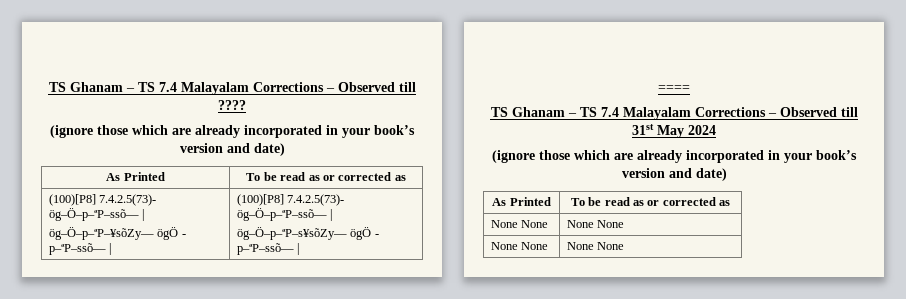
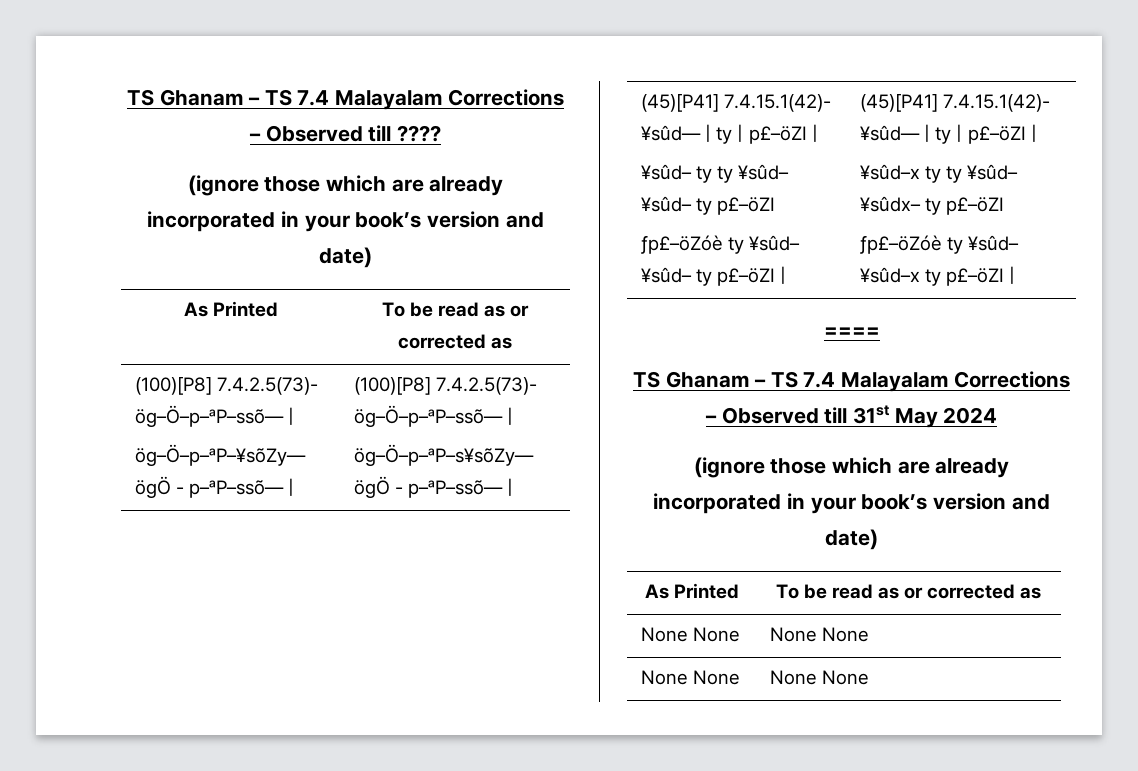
(301, 249) none -> [641,94,832,112] [641,124,818,144] [641,164,790,183] [641,196,776,215] [641,235,801,254] [641,266,787,286] [860,94,1051,112] [860,124,1037,144] [860,164,1019,183] [860,196,1005,215] [860,235,1020,254] [860,266,1016,286] // (45)[P41] 7.4.15.1(42)- ¥sûd— | ty | p£–öZI | // ¥sûd– ty ty ¥sûd– ¥sûd– ty p£–öZI // ƒp£–öZóè ty ¥sûd– ¥sûd– ty p£–öZI | | (45)[P41] 7.4.15.1(42)- ¥sûd— | ty | p£–öZI | // ¥sûd–x ty ty ¥sûd– ¥sûdx– ty p£–öZI // ƒp£–öZóè ty ¥sûd– ¥sûd–x ty p£–öZI |

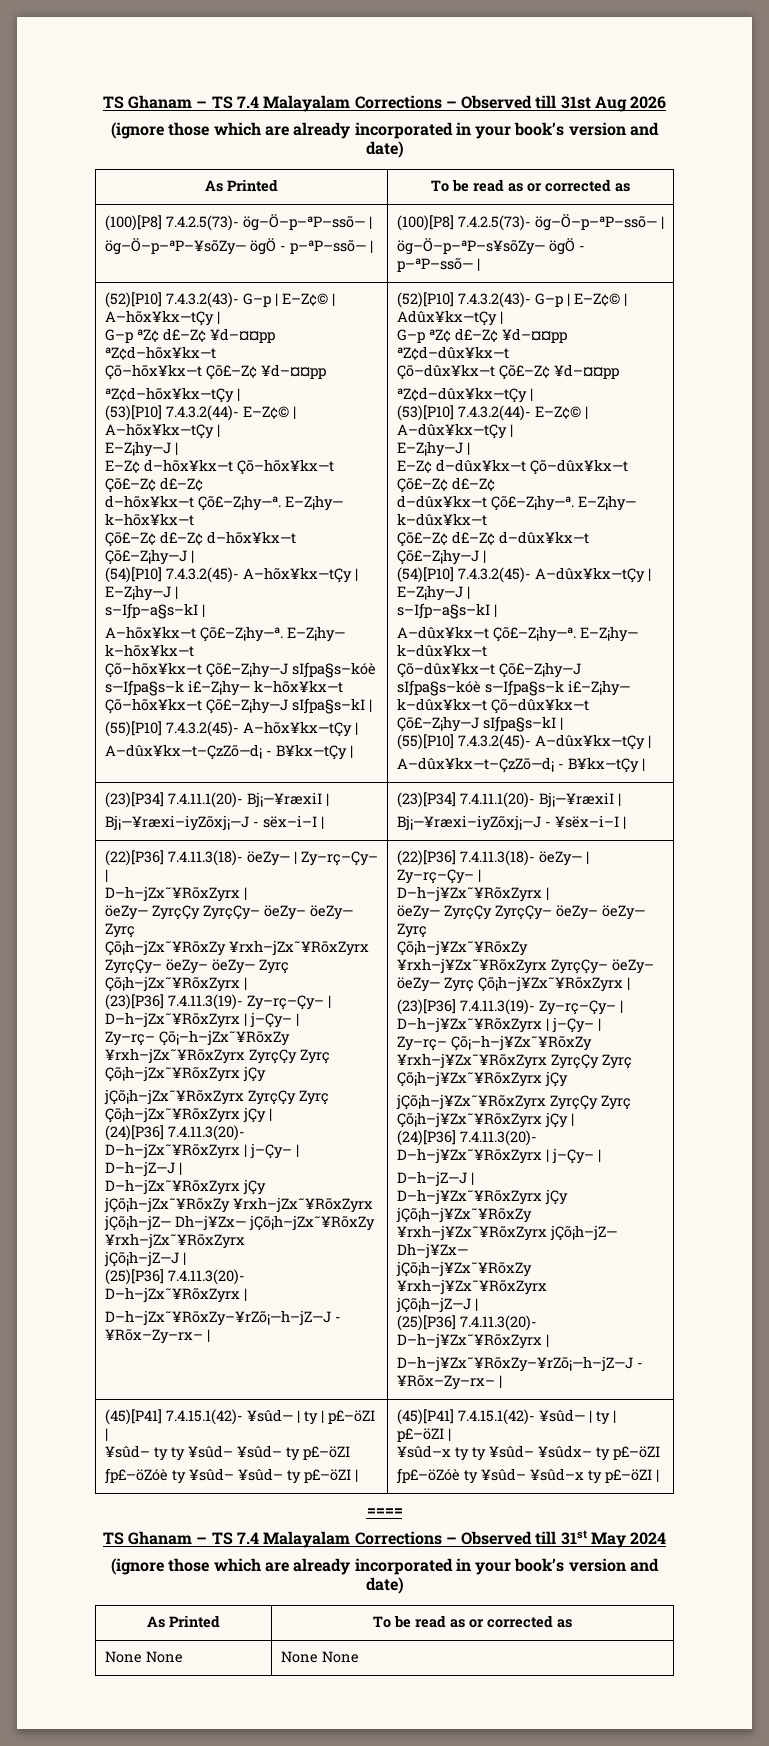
[397,125,442,142] ???? -> [560,96,667,112] 31st Aug 2026
(514, 487) none -> [104,292,335,308] [104,310,220,326] [104,328,275,343] [104,346,216,360] [104,364,326,380] [104,387,240,403] [104,405,296,421] [104,423,220,439] [104,441,178,457] [104,459,334,475] [104,477,203,493] [104,495,343,511] [104,513,194,526] [104,531,296,547] [104,549,194,565] [104,567,358,583] [104,585,178,601] [104,603,205,619] [104,626,345,642] [104,644,194,657] [104,662,376,678] [104,680,343,696] [104,698,372,714] [104,721,358,737] [104,744,353,760] [396,292,627,308] [396,310,503,326] [396,328,567,343] [396,346,509,360] [396,364,619,380] [396,387,533,403] [396,405,588,421] [396,423,513,439] [396,441,470,457] [396,459,628,475] [396,477,495,493] [396,495,636,511] [396,513,487,526] [396,531,589,547] [396,549,486,565] [396,567,651,583] [396,585,470,601] [396,603,497,619] [396,626,638,642] [396,644,487,657] [396,662,581,678] [396,680,630,696] [396,698,589,714] [396,716,563,732] [396,734,651,750] [396,757,645,773] [104,792,329,808] [104,815,324,831] [396,792,621,808] [396,815,626,831] [104,850,378,866] [104,869,108,882] [104,886,247,902] [104,905,353,920] [104,923,135,938] [104,940,369,956] [104,959,289,974] [104,976,247,992] [104,994,331,1010] [104,1012,299,1028] [104,1030,290,1046] [104,1048,330,1064] [104,1066,266,1082] [103,1089,329,1105] [104,1107,272,1123] [104,1125,245,1141] [104,1143,299,1159] [104,1161,182,1177] [104,1179,266,1195] [103,1197,373,1213] [103,1215,375,1231] [104,1233,245,1249] [103,1251,186,1267] [104,1269,245,1285] [104,1287,247,1303] [104,1310,341,1326] [104,1329,210,1344] [396,850,589,866] [396,869,481,884] [396,886,549,902] [396,905,645,920] [396,923,427,938] [396,940,528,956] [396,958,654,974] [396,976,630,992] [396,999,623,1015] [396,1017,601,1033] [396,1035,592,1051] [396,1053,632,1069] [396,1071,568,1087] [395,1094,631,1110] [396,1112,574,1128] [396,1130,537,1146] [396,1148,601,1164] [396,1171,474,1187] [396,1189,568,1205] [395,1207,532,1223] [396,1225,617,1241] [396,1243,468,1259] [395,1261,532,1277] [396,1279,547,1295] [395,1297,478,1313] [396,1315,537,1331] [396,1333,549,1349] [396,1356,643,1372] [396,1375,502,1390] // (52)[P10] 7.4.3.2(43)- G–p | E–Z¢© | A–hõx¥kx—tÇy | // G–p ªZ¢ d£–Z¢ ¥d–¤¤pp ªZ¢d–hõx¥kx—t // Çõ–hõx¥kx—t Çõ£–Z¢ ¥d–¤¤pp // ªZ¢d–hõx¥kx—tÇy | // (53)[P10] 7.4.3.2(44)- E–Z¢© | A–hõx¥kx—tÇy | // E–Z¡hy—J | // E–Z¢ d–hõx¥kx—t Çõ–hõx¥kx—t Çõ£–Z¢ d£–Z¢ // d–hõx¥kx—t Çõ£–Z¡hy—ª. E–Z¡hy— k–hõx¥kx—t // Çõ£–Z¢ d£–Z¢ d–hõx¥kx—t Çõ£–Z¡hy—J | // (54)[P10] 7.4.3.2(45)- A–hõx¥kx—tÇy | E–Z¡hy—J | // s–Iƒp–a§s–kI | // A–hõx¥kx—t Çõ£–Z¡hy—ª. E–Z¡hy— k–hõx¥kx—t // Çõ–hõx¥kx—t Çõ£–Z¡hy—J sIƒpa§s–kóè s—Iƒpa§s–k i£–Z¡hy— k–hõx¥kx—t Çõ–hõx¥kx—t Çõ£–Z¡hy—J sIƒpa§s–kI | // (55)[P10] 7.4.3.2(45)- A–hõx¥kx—tÇy | // A–dûx¥kx—t–ÇzZõ—d¡ - B¥kx—tÇy | | (52)[P10] 7.4.3.2(43)- G–p | E–Z¢© | Adûx¥kx—tÇy | // G–p ªZ¢ d£–Z¢ ¥d–¤¤pp ªZ¢d–dûx¥kx—t // Çõ–dûx¥kx—t Çõ£–Z¢ ¥d–¤¤pp // ªZ¢d–dûx¥kx—tÇy | // (53)[P10] 7.4.3.2(44)- E–Z¢© | A–dûx¥kx—tÇy | // E–Z¡hy—J | // E–Z¢ d–dûx¥kx—t Çõ–dûx¥kx—t Çõ£–Z¢ d£–Z¢ // d–dûx¥kx—t Çõ£–Z¡hy—ª. E–Z¡hy— k–dûx¥kx—t // Çõ£–Z¢ d£–Z¢ d–dûx¥kx—t Çõ£–Z¡hy—J | // (54)[P10] 7.4.3.2(45)- A–dûx¥kx—tÇy | E–Z¡hy—J | // s–Iƒp–a§s–kI | // A–dûx¥kx—t Çõ£–Z¡hy—ª. E–Z¡hy— k–dûx¥kx—t // Çõ–dûx¥kx—t Çõ£–Z¡hy—J sIƒpa§s–kóè s—Iƒpa§s–k i£–Z¡hy— k–dûx¥kx—t Çõ–dûx¥kx—t Çõ£–Z¡hy—J sIƒpa§s–kI | // (55)[P10] 7.4.3.2(45)- A–dûx¥kx—tÇy | // A–dûx¥kx—t–ÇzZõ—d¡ - B¥kx—tÇy | // (23)[P34] 7.4.11.1(20)- Bj¡—¥ræxiI | // Bj¡—¥ræxi–iyZõxj¡—J - sëx–i–I | | (23)[P34] 7.4.11.1(20)- Bj¡—¥ræxiI | // Bj¡—¥ræxi–iyZõxj¡—J - ¥sëx–i–I | // (22)[P36] 7.4.11.3(18)- öeZy— | Zy–rç–Çy– | // D–h–jZx˜¥RõxZyrx | // öeZy— ZyrçÇy ZyrçÇy– öeZy– öeZy— Zyrç // Çõ¡h–jZx˜¥RõxZy ¥rxh–jZx˜¥RõxZyrx ZyrçÇy– öeZy– öeZy— Zyrç Çõ¡h–jZx˜¥RõxZyrx | // (23)[P36] 7.4.11.3(19)- Zy–rç–Çy– | D–h–jZx˜¥RõxZyrx | j–Çy– | // Zy–rç– Çõ¡–h–jZx˜¥RõxZy ¥rxh–jZx˜¥RõxZyrx ZyrçÇy Zyrç Çõ¡h–jZx˜¥RõxZyrx jÇy // jÇõ¡h–jZx˜¥RõxZyrx ZyrçÇy Zyrç Çõ¡h–jZx˜¥RõxZyrx jÇy | // (24)[P36] 7.4.11.3(20)- D–h–jZx˜¥RõxZyrx | j–Çy– | // D–h–jZ—J | // D–h–jZx˜¥RõxZyrx jÇy jÇõ¡h–jZx˜¥RõxZy ¥rxh–jZx˜¥RõxZyrx jÇõ¡h–jZ— Dh–j¥Zx— jÇõ¡h–jZx˜¥RõxZy ¥rxh–jZx˜¥RõxZyrx // jÇõ¡h–jZ—J | // (25)[P36] 7.4.11.3(20)- D–h–jZx˜¥RõxZyrx | // D–h–jZx˜¥RõxZy–¥rZõ¡—h–jZ—J - ¥Rõx–Zy–rx– | | (22)[P36] 7.4.11.3(18)- öeZy— | Zy–rç–Çy– | // D–h–j¥Zx˜¥RõxZyrx | // öeZy— ZyrçÇy ZyrçÇy– öeZy– öeZy— Zyrç // Çõ¡h–j¥Zx˜¥RõxZy ¥rxh–j¥Zx˜¥RõxZyrx ZyrçÇy– öeZy– öeZy— Zyrç Çõ¡h–j¥Zx˜¥RõxZyrx | // (23)[P36] 7.4.11.3(19)- Zy–rç–Çy– | D–h–j¥Zx˜¥RõxZyrx | j–Çy– | // Zy–rç– Çõ¡–h–j¥Zx˜¥RõxZy ¥rxh–j¥Zx˜¥RõxZyrx ZyrçÇy Zyrç Çõ¡h–j¥Zx˜¥RõxZyrx jÇy // jÇõ¡h–j¥Zx˜¥RõxZyrx ZyrçÇy Zyrç Çõ¡h–j¥Zx˜¥RõxZyrx jÇy | // (24)[P36] 7.4.11.3(20)- D–h–j¥Zx˜¥RõxZyrx | j–Çy– | // D–h–jZ—J | // D–h–j¥Zx˜¥RõxZyrx jÇy jÇõ¡h–j¥Zx˜¥RõxZy ¥rxh–j¥Zx˜¥RõxZyrx jÇõ¡h–jZ— Dh–j¥Zx— // jÇõ¡h–j¥Zx˜¥RõxZy ¥rxh–j¥Zx˜¥RõxZyrx // jÇõ¡h–jZ—J | // (25)[P36] 7.4.11.3(20)- D–h–j¥Zx˜¥RõxZyrx | // D–h–j¥Zx˜¥RõxZy–¥rZõ¡—h–jZ—J - ¥Rõx–Zy–rx– |
[641,670,741,685] [770,670,870,685] // None None | None None -> (359, 1657) none

